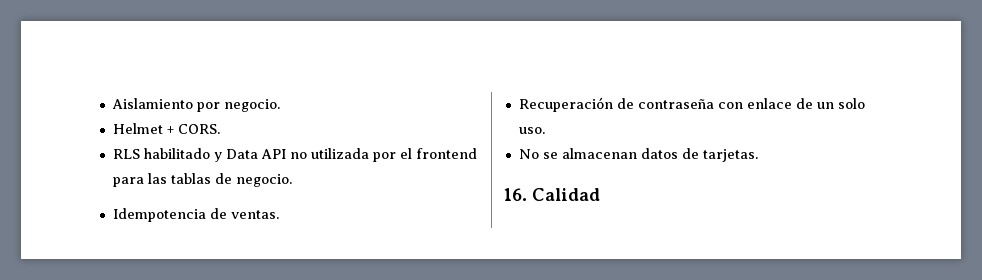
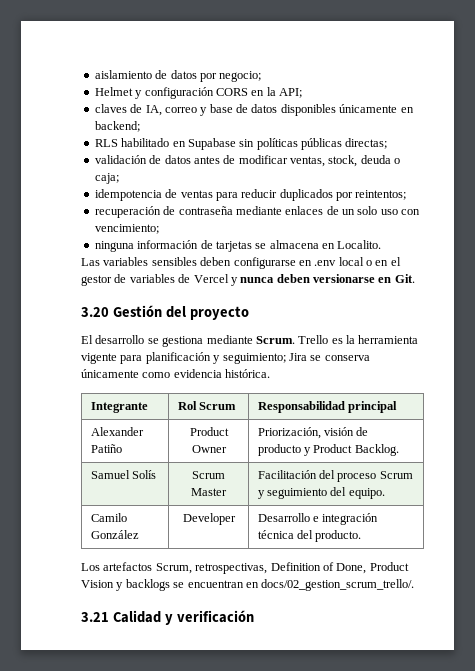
[111,98,280,112] [112,123,220,134] [112,148,477,162] [112,173,292,187] [112,208,279,222] [518,97,865,112] [518,127,545,134] [518,148,758,162] [503,188,600,201] Aislamiento por negocio. // Helmet + CORS. // RLS habilitado y Data API no utilizada por el frontend para las tablas de negocio. // Idempotencia de ventas. // Recuperación de contraseña con enlace de un solo uso. // No se almacenan datos de tarjetas. // 16. Calidad -> [94,70,262,82] [94,87,302,99] [94,104,414,116] [94,121,140,132] [94,138,388,150] [94,155,401,167] [94,173,119,184] [94,189,407,201] [94,206,421,218] [94,224,159,234] [94,240,382,252] [81,257,401,269] [81,274,415,286] [81,305,249,320] [81,335,419,347] [81,352,370,364] [81,369,271,378] [90,402,148,413] [177,401,236,410] [257,401,397,413] [90,427,144,436] [90,444,122,453] [189,427,229,436] [191,445,227,453] [257,427,369,439] [257,444,399,456] [90,470,156,479] [192,471,225,479] [191,488,227,496] [257,470,413,482] [257,487,385,499] [90,513,127,522] [90,530,139,539] [182,513,236,525] [257,513,379,525] [257,530,362,542] [81,562,409,574] [81,579,415,591] [81,610,254,625] aislamiento de datos por negocio; // Helmet y configuración CORS en la API; // claves de IA, correo y base de datos disponibles únicamente en backend; // RLS habilitado en Supabase sin políticas públicas directas; // validación de datos antes de modificar ventas, stock, deuda o caja; // idempotencia de ventas para reducir duplicados por reintentos; // recuperación de contraseña mediante enlaces de un solo uso con vencimiento; // ninguna información de tarjetas se almacena en Localito. // Las variables sensibles deben configurarse en .env local o en el gestor de variables de Vercel y nunca deben versionarse en Git. // 3.20 Gestión del proyecto // El desarrollo se gestiona mediante Scrum. Trello es la herramienta vigente para planificación y seguimiento; Jira se conserva únicamente como evidencia histórica. // Integrante | Rol Scrum | Responsabilidad principal // Alexander Patiño | Product Owner | Priorización, visión de producto y Product Backlog. // Samuel Solís | Scrum Master | Facilitación del proceso Scrum y seguimiento del equipo. // Camilo González | Developer | Desarrollo e integración técnica del producto. // Los artefactos Scrum, retrospectivas, Definition of Done, Product Vision y backlogs se encuentran en docs/02_gestion_scrum_trello/. // 3.21 Calidad y verificación

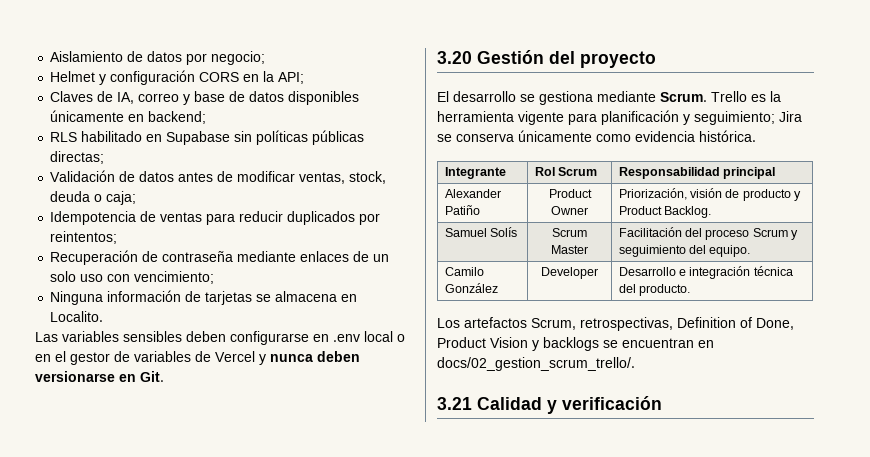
[94,70,152,79] aislamiento -> [50,51,124,62] Aislamiento
[94,104,127,113] claves -> [50,91,94,102] Claves
[94,155,147,164] validación -> [50,170,116,182] Validación
[94,189,162,201] idempotencia -> [50,211,137,225] Idempotencia
[94,206,161,218] recuperación -> [50,250,139,265] Recuperación
[94,241,134,252] ninguna -> [50,291,104,305] Ninguna

